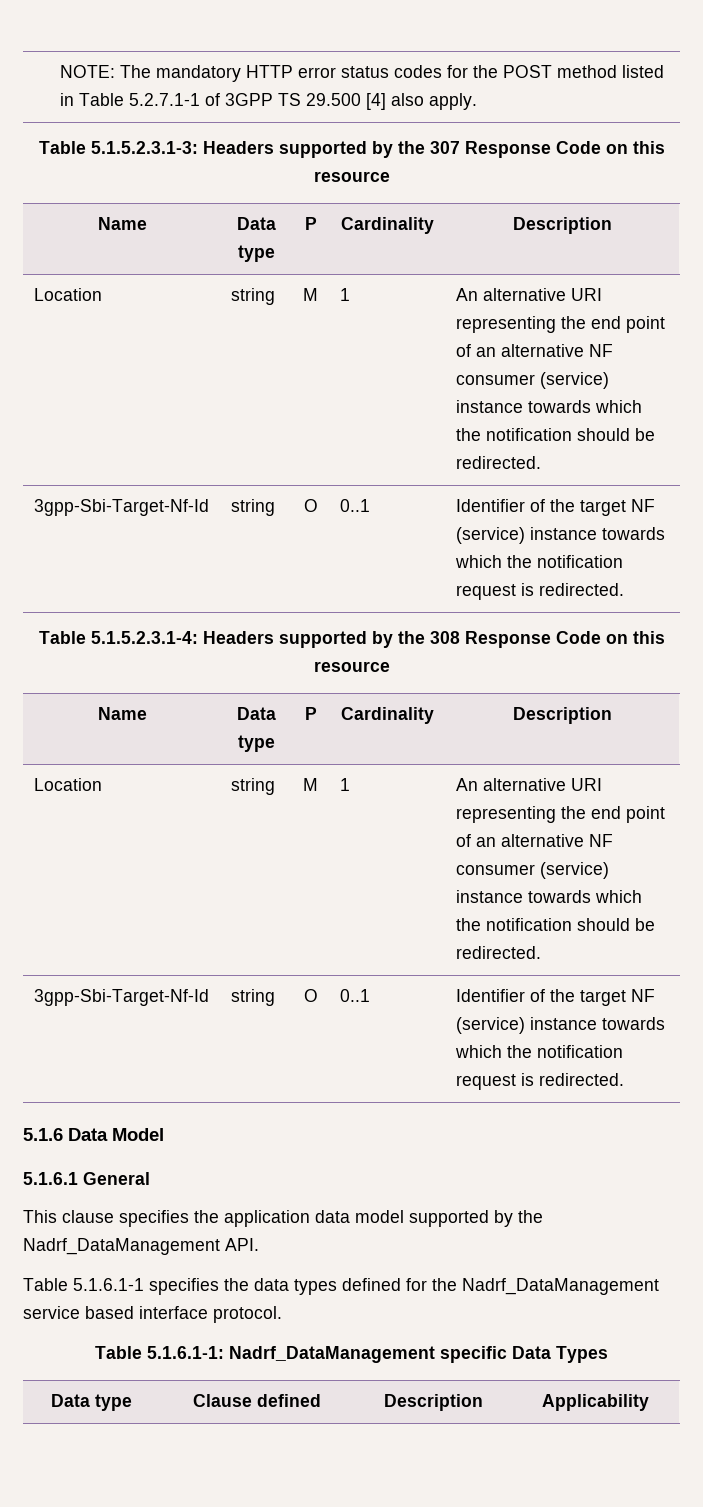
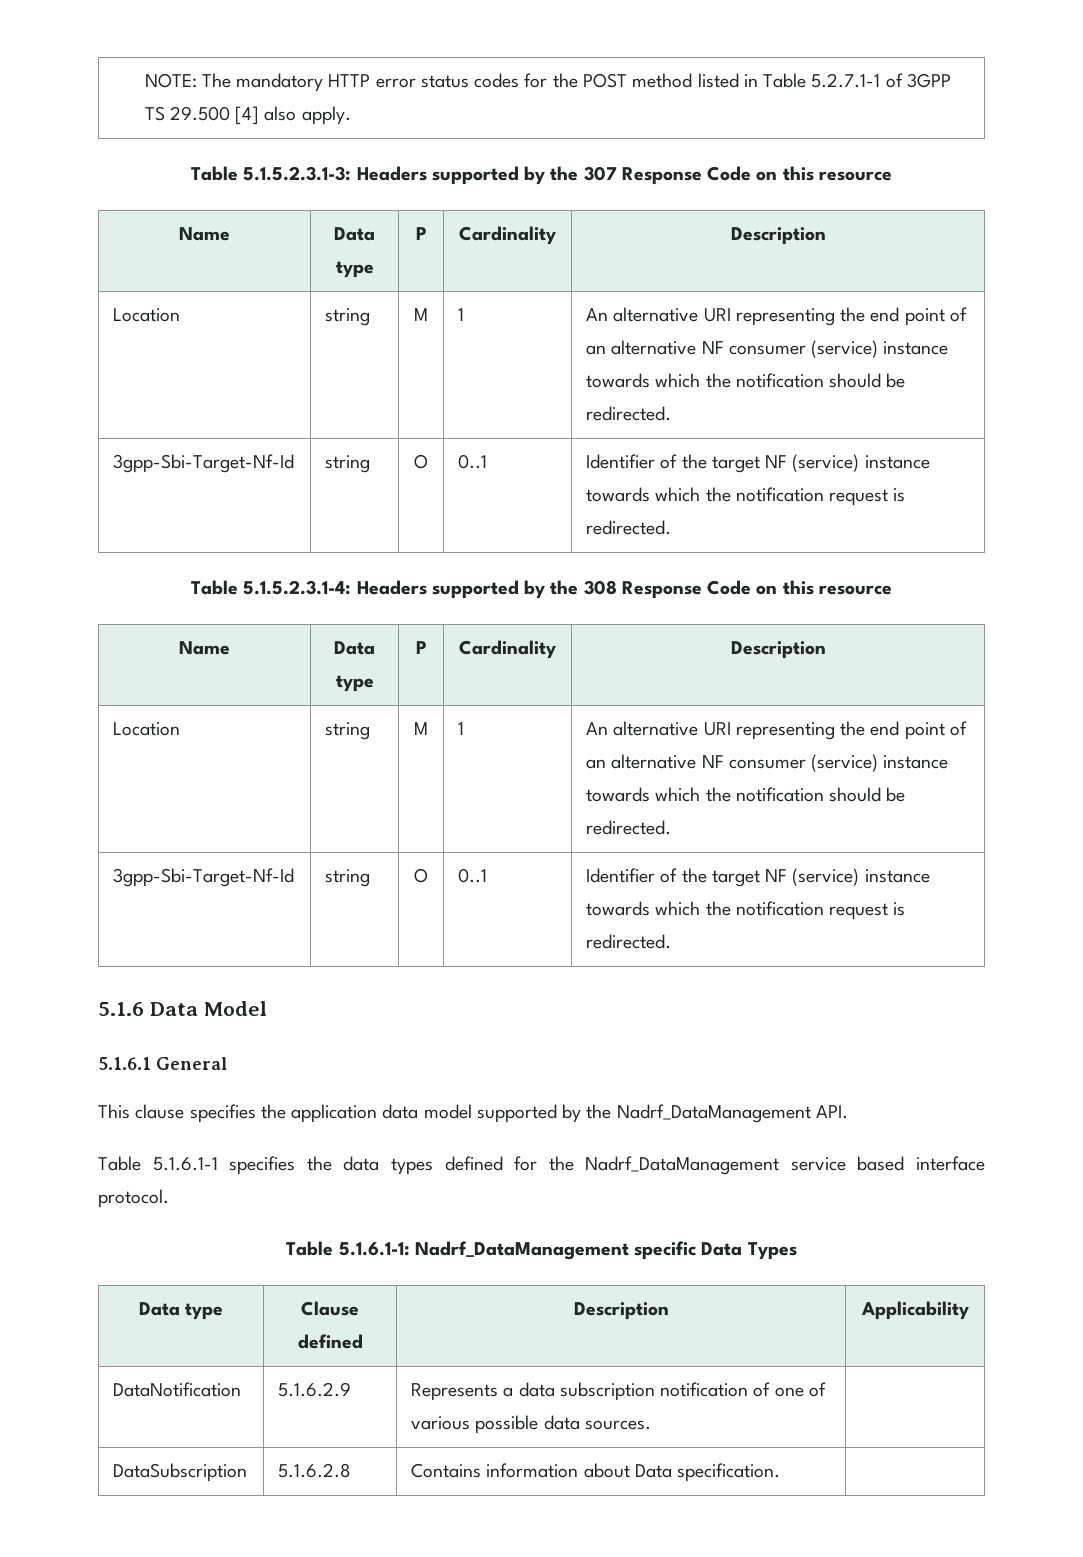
(649, 1402) none -> [113,1382,242,1397] [278,1382,352,1397] [411,1382,826,1401] [411,1415,651,1434] [113,1463,248,1482] [278,1463,352,1478] [411,1463,781,1482] // DataNotification | 5.1.6.2.9 | Represents a data subscription notification of one of various possible data sources. | // DataSubscription | 5.1.6.2.8 | Contains information about Data specification. |

